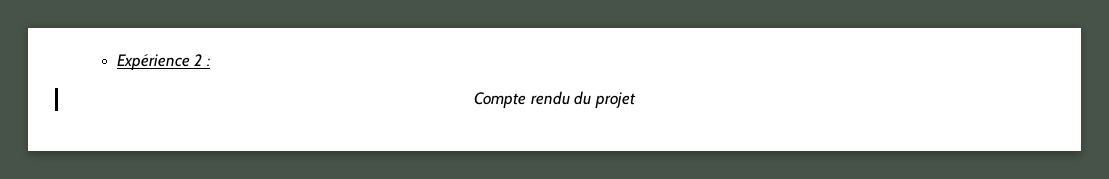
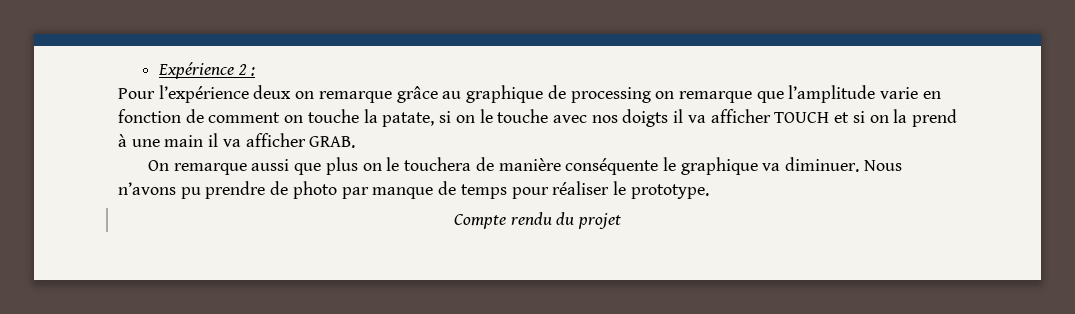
(210, 62) none -> [118,85,941,103] [118,109,957,127] [118,133,356,148] [147,157,902,175] [118,181,709,199] // Pour l’expérience deux on remarque grâce au graphique de processing on remarque que l’amplitude varie en fonction de comment on touche la patate, si on le touche avec nos doigts il va afficher TOUCH et si on la prend à une main il va afficher GRAB. // On remarque aussi que plus on le touchera de manière conséquente le graphique va diminuer. Nous n’avons pu prendre de photo par manque de temps pour réaliser le prototype.

